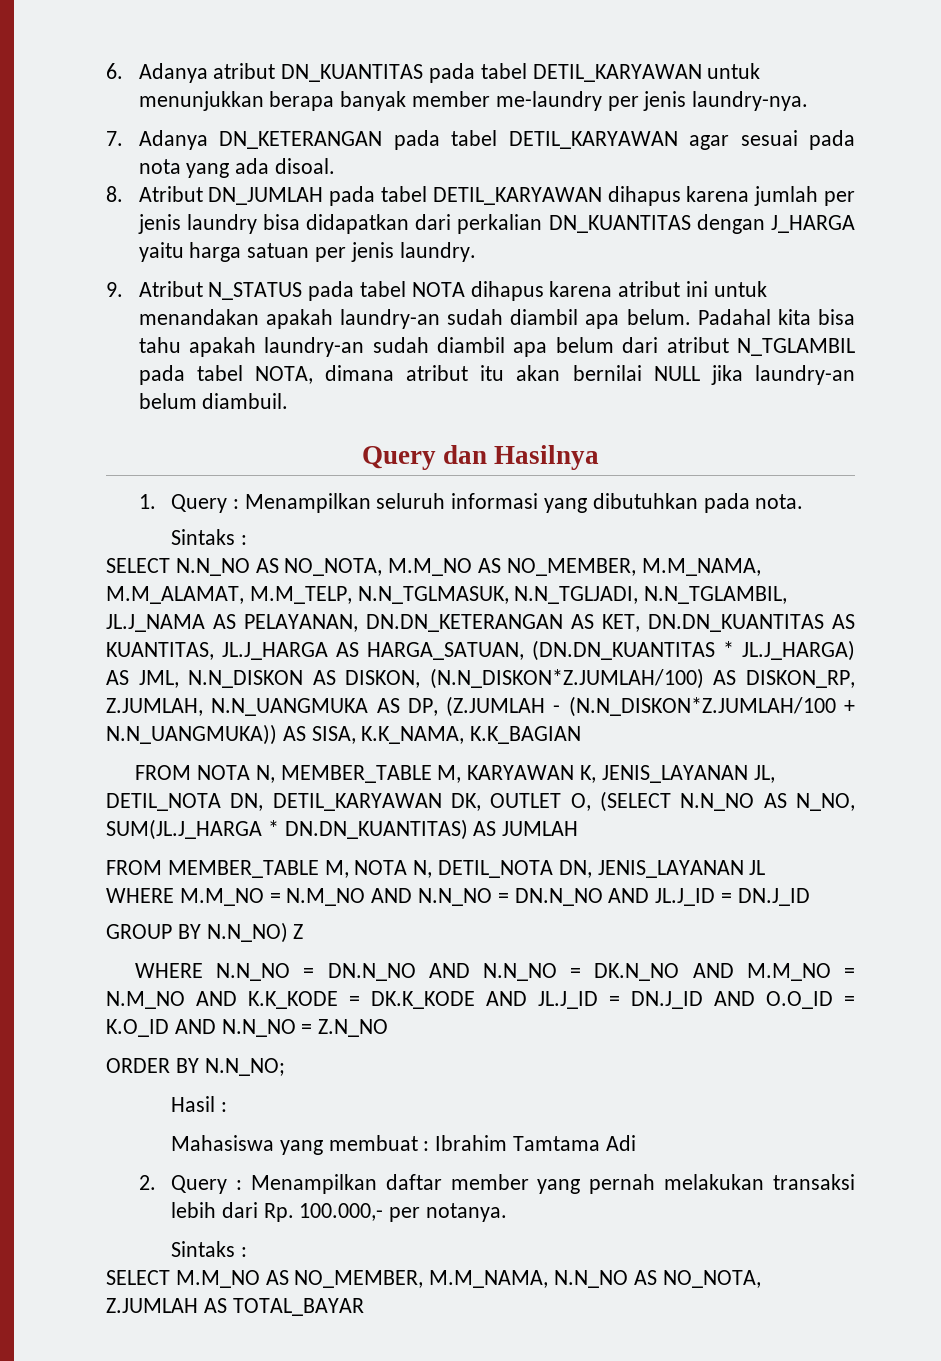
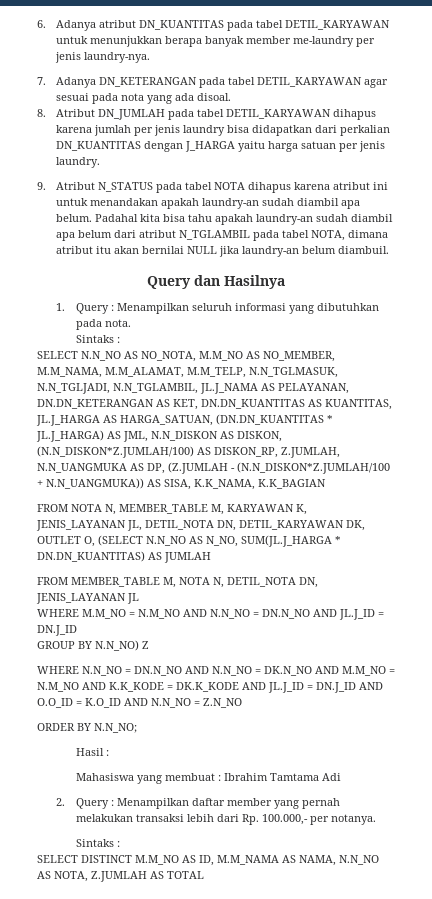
[175,1270,761,1288] M.M_NO AS NO_MEMBER, M.M_NAMA, N.N_NO AS NO_NOTA, -> [81,855,379,866] [37,871,88,882] DISTINCT M.M_NO AS ID, M.M_NAMA AS NAMA, N.N_NO AS NOTA,
[232,1298,364,1316] TOTAL_BAYAR -> [167,871,204,879] TOTAL

